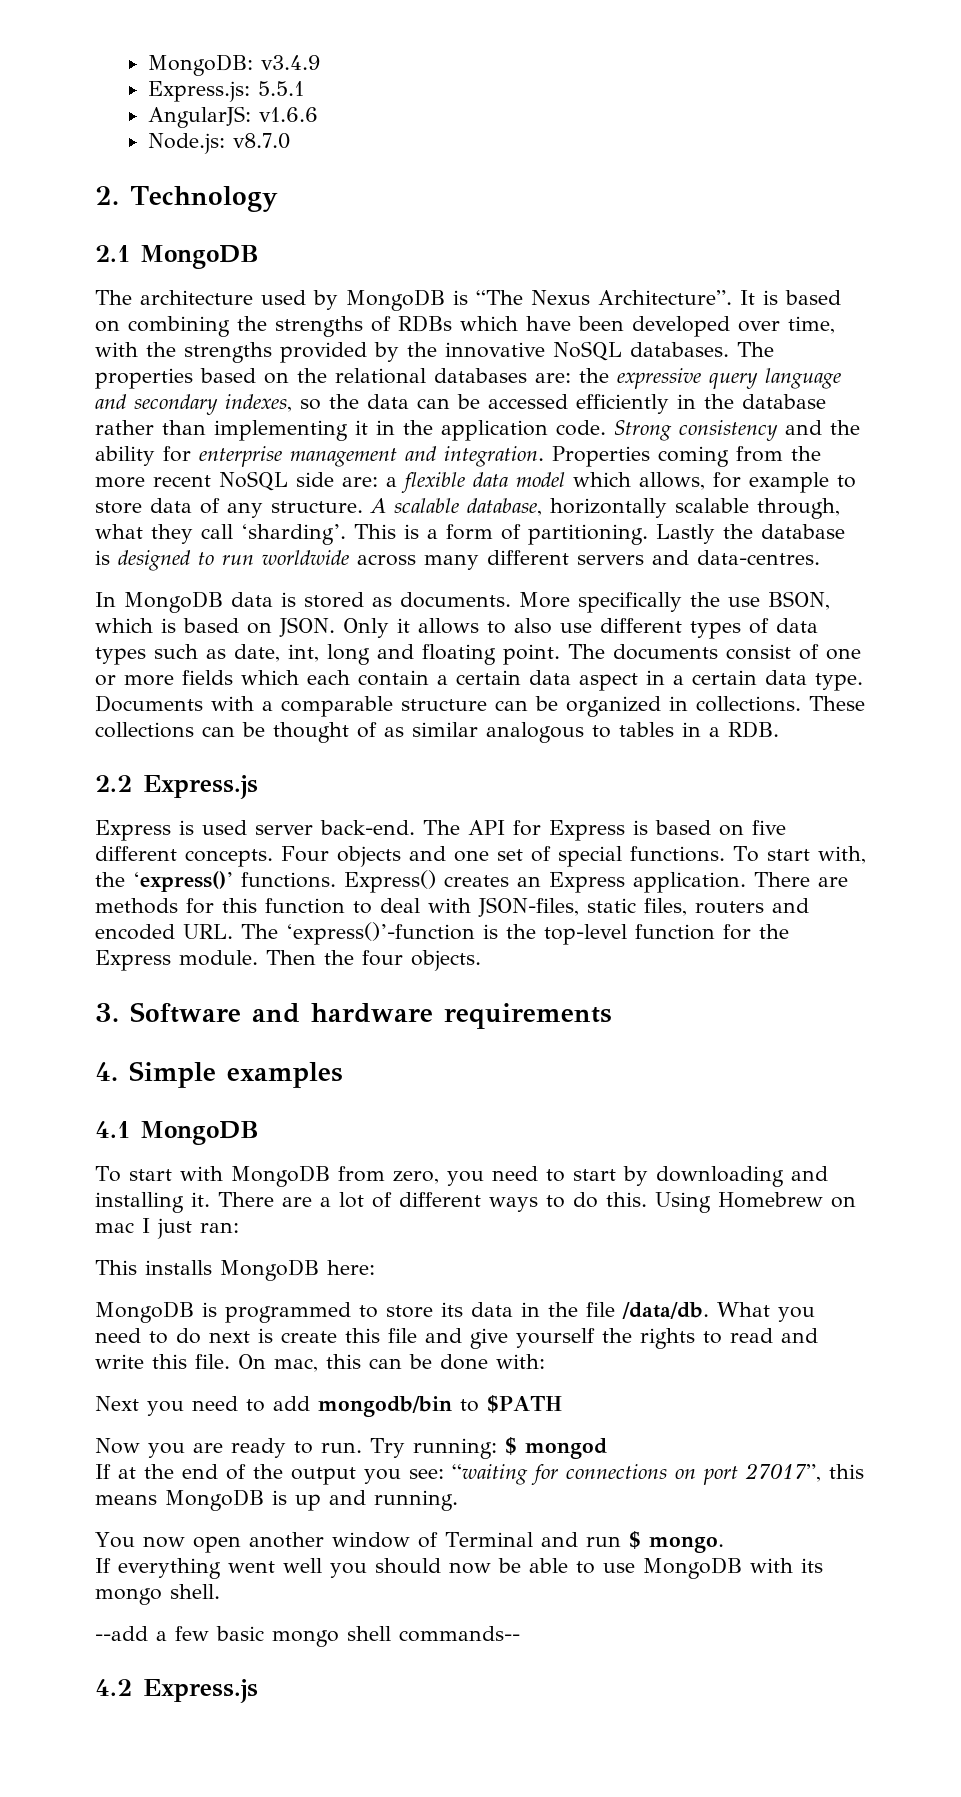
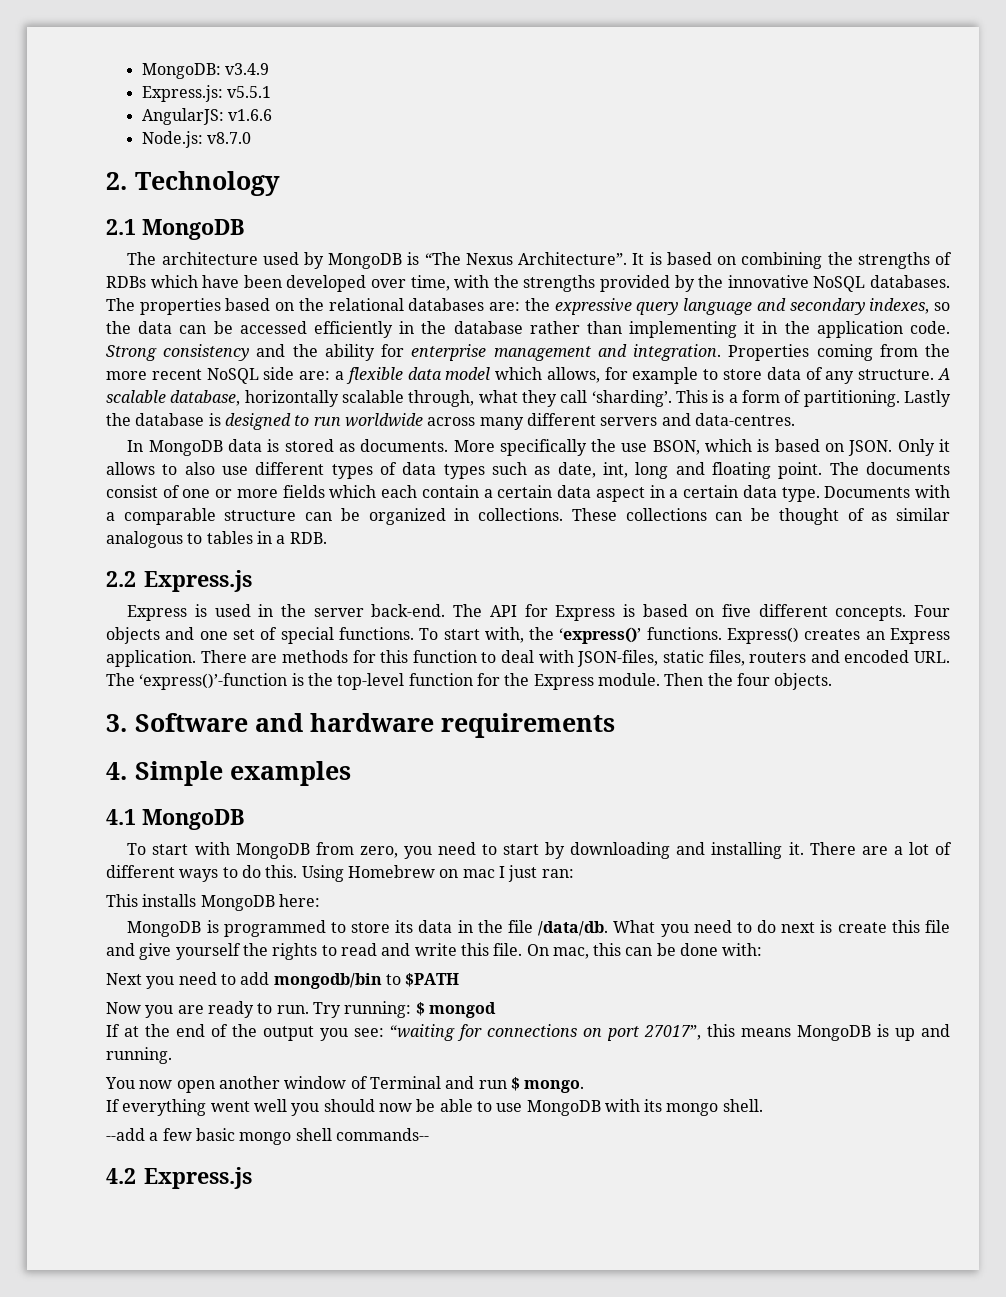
[257,81,304,96] 5.5.1 -> [227,86,272,98] v5.5.1
(247, 827) none -> [258,604,307,617] in the

